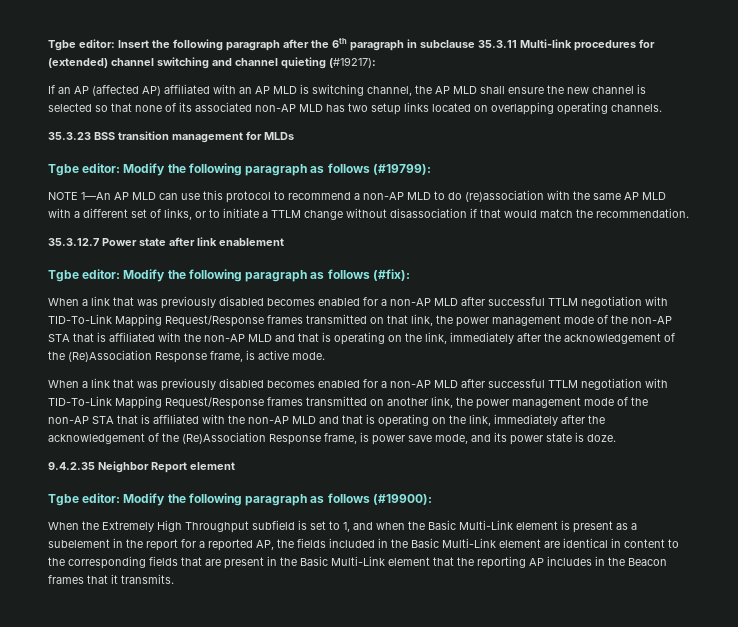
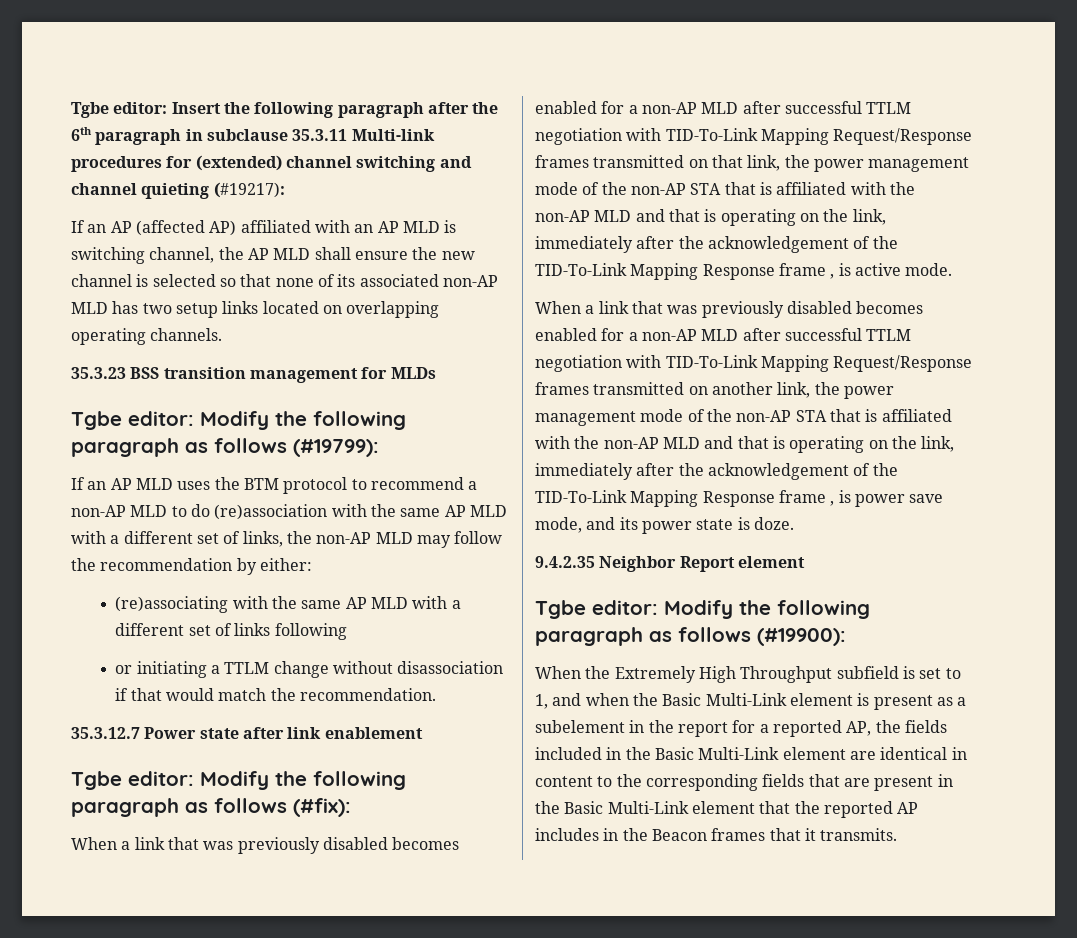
[48,190,223,200] NOTE 1—An AP MLD can use this -> [71,477,279,490] If an AP MLD uses the BTM
[195,208,259,218] or to initiate -> [286,531,503,548] [71,558,312,575] [115,596,461,613] [115,623,347,640] [115,661,207,678] the non-AP MLD may follow the recommendation by either: // (re)associating with the same AP MLD with a different set of links following // or initiating
[68,350,243,363] (Re)Association Response frame, -> [535,263,835,280] TID-To-Link Mapping Response frame ,
[182,432,357,445] (Re)Association Response frame, -> [535,490,835,507] TID-To-Link Mapping Response frame ,
[477,556,526,569] reporting -> [823,801,893,818] reported

